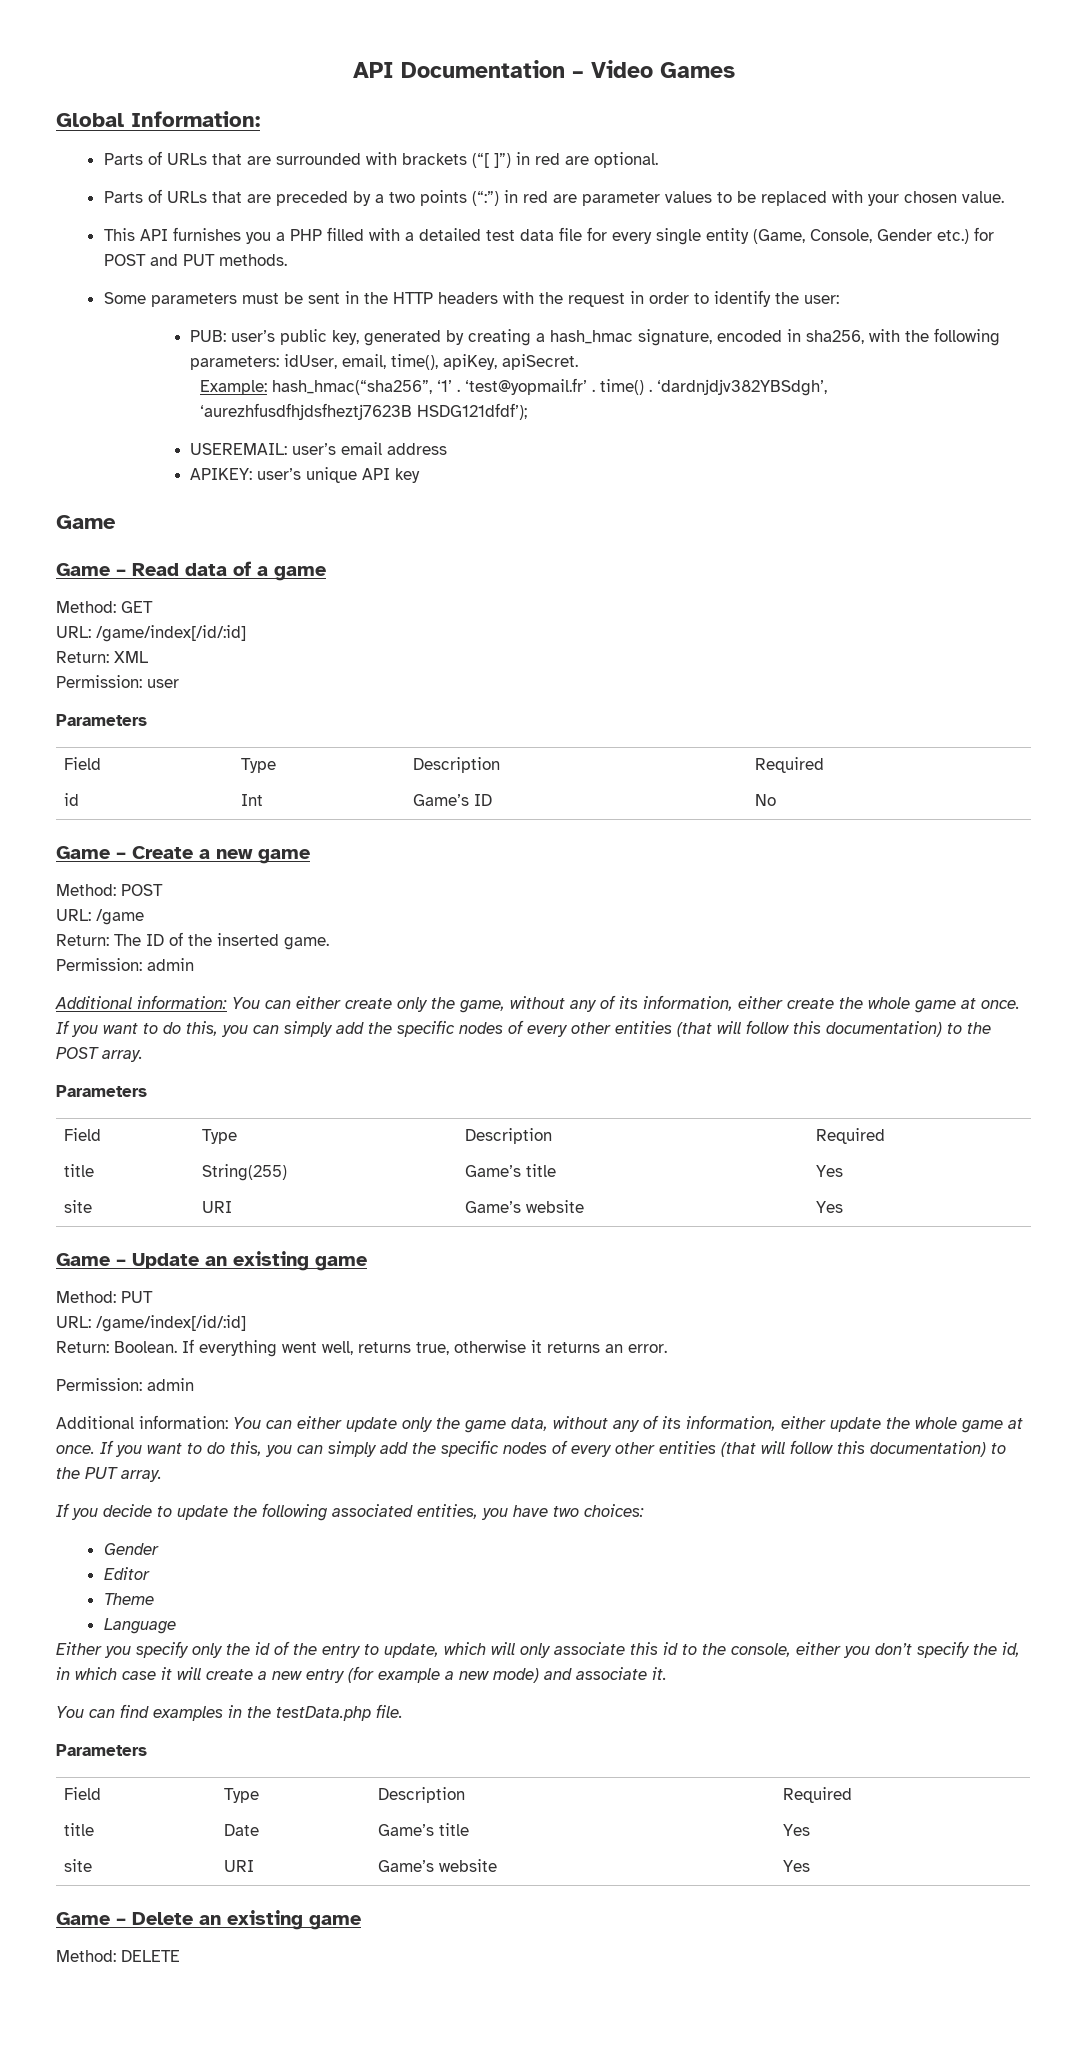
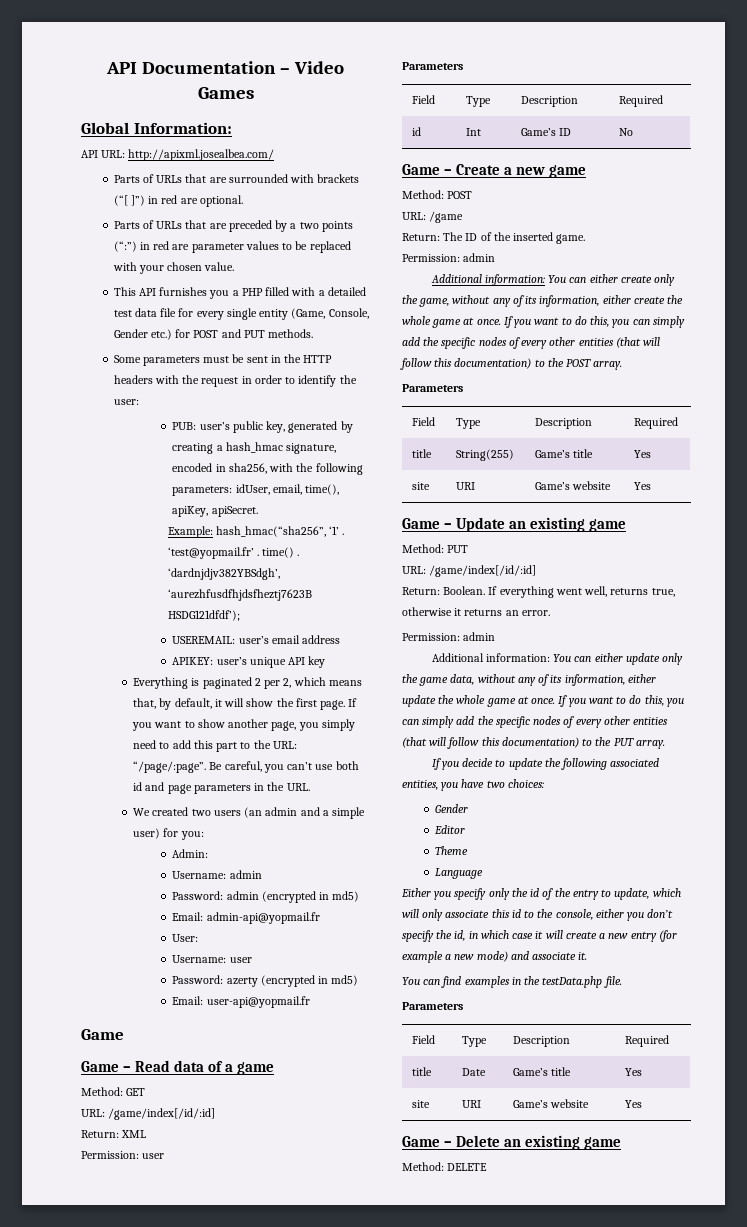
(260, 119) none -> [81,149,275,161] // API URL: http://apixml.josealbea.com/
(420, 475) none -> [133,677,362,689] [133,698,358,710] [132,719,355,731] [133,740,297,752] [133,761,359,773] [133,782,310,794] [133,807,366,819] [133,828,204,840] [172,849,209,858] [172,870,262,879] [172,891,360,903] [172,912,320,924] [172,934,199,942] [172,955,252,963] [172,975,359,987] [172,996,310,1008] // Everything is paginated 2 per 2, which means that, by default, it will show the first page. If you want to show another page, you simply need to add this part to the URL: “/page/:page”. Be careful, you can’t use both id and page parameters in the URL. // We created two users (an admin and a simple user) for you: // Admin: // Username: admin // Password: admin (encrypted in md5) // Email: admin-api@yopmail.fr // User: // Username: user // Password: azerty (encrypted in md5) // Email: user-api@yopmail.fr

